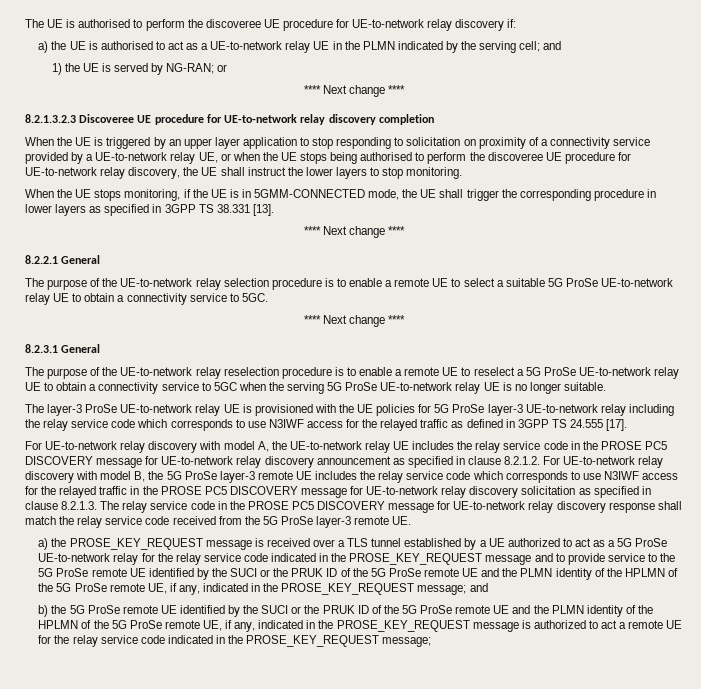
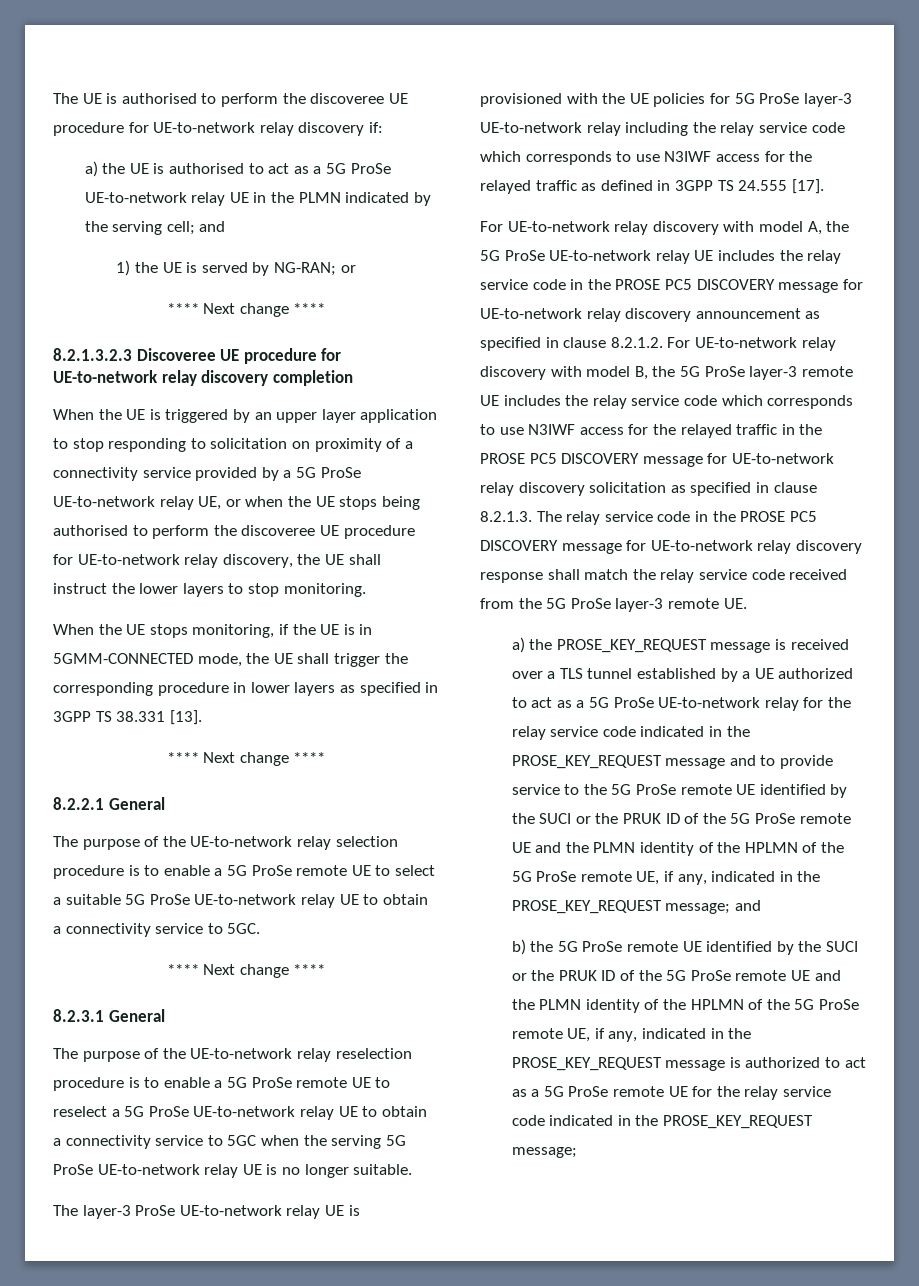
(209, 46) none -> [325,163,391,174] 5G ProSe
(94, 157) none -> [295,467,361,478] 5G ProSe
(393, 283) none -> [226,865,292,876] 5G ProSe
(403, 372) none -> [226,1077,292,1088] 5G ProSe
(287, 445) none -> [480,250,545,261] 5G ProSe
[619,622,627,629] a -> [511,1086,609,1097] as a 5G ProSe

